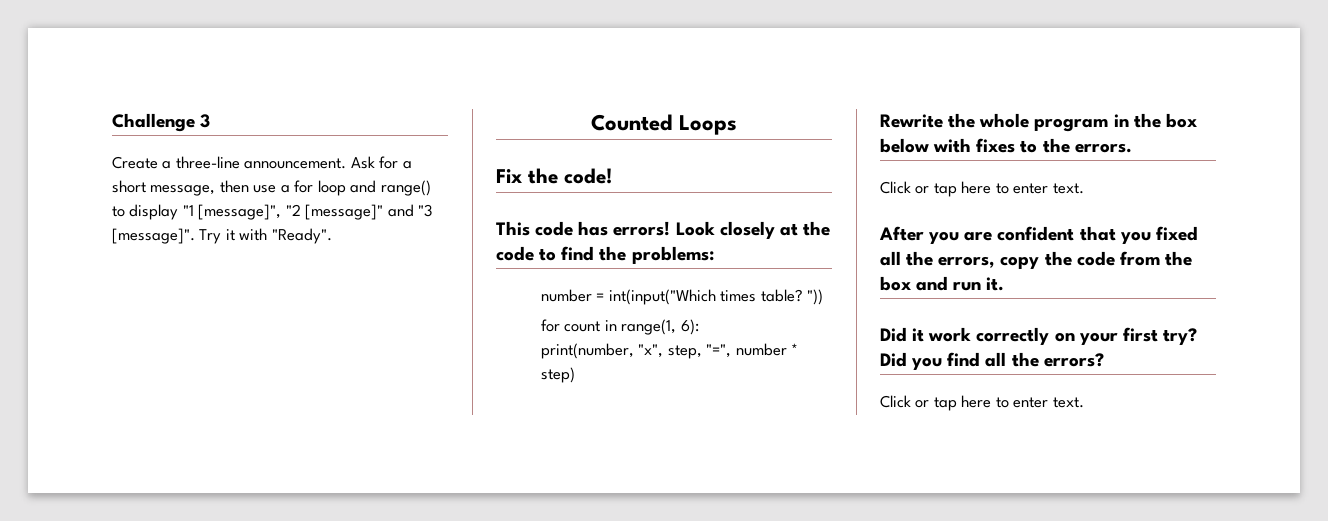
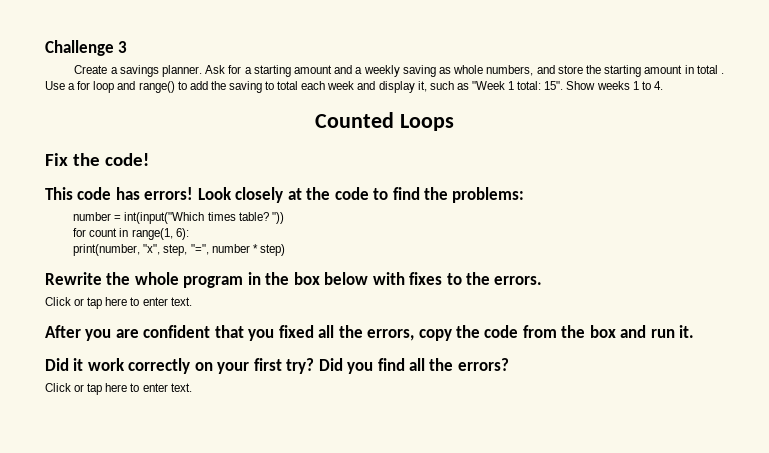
[175,156,347,169] three-line announcement. -> [119,65,202,77] savings planner.
[112,180,277,196] short message, then use -> [253,65,724,77] [45,81,65,90] starting amount and a weekly saving as whole numbers, and store the starting amount in total . Use
[129,204,434,220] [112,228,332,244] display "1 [message]", "2 [message]" and "3 [message]". Try it with "Ready". -> [189,81,663,93] add the saving to total each week and display it, such as "Week 1 total: 15". Show weeks 1 to 4.

